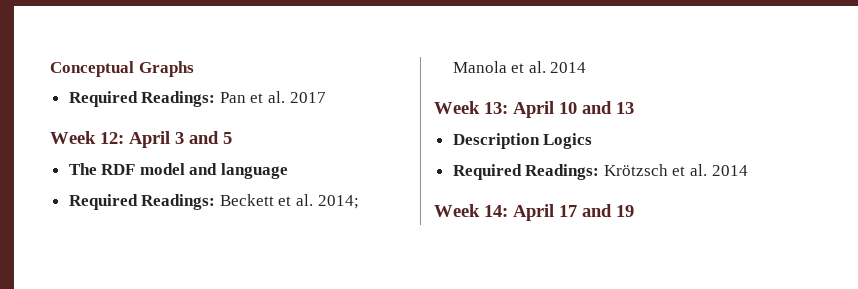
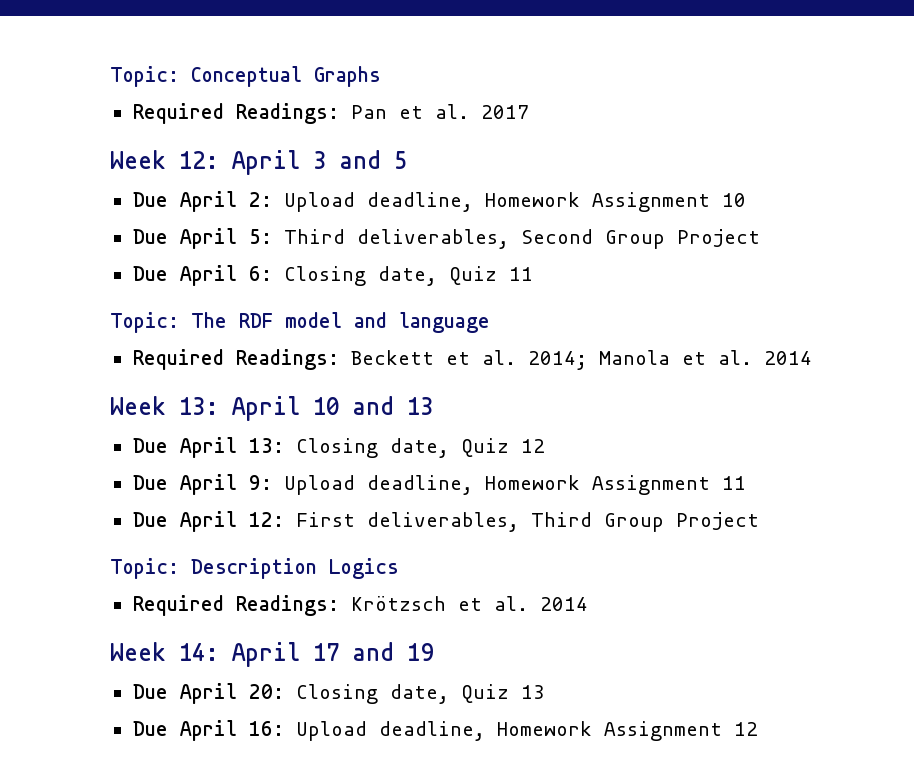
(50, 69) none -> [110,66,179,87] Topic:
(232, 138) none -> [132,191,746,212] [132,228,760,249] [132,265,533,286] [110,312,179,333] Due April 2: Upload deadline, Homework Assignment 10 // Due April 5: Third deliverables, Second Group Project // Due April 6: Closing date, Quiz 11 // Topic:
(634, 108) none -> [132,437,545,458] [132,474,746,495] [132,511,759,532] [110,558,179,579] Due April 13: Closing date, Quiz 12 // Due April 9: Upload deadline, Homework Assignment 11 // Due April 12: First deliverables, Third Group Project // Topic:
(634, 211) none -> [132,683,545,704] [132,720,758,741] // Due April 20: Closing date, Quiz 13 // Due April 16: Upload deadline, Homework Assignment 12

